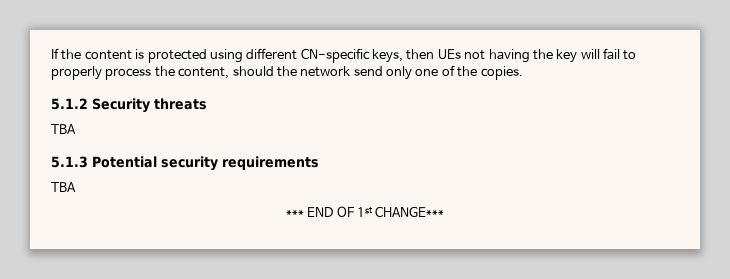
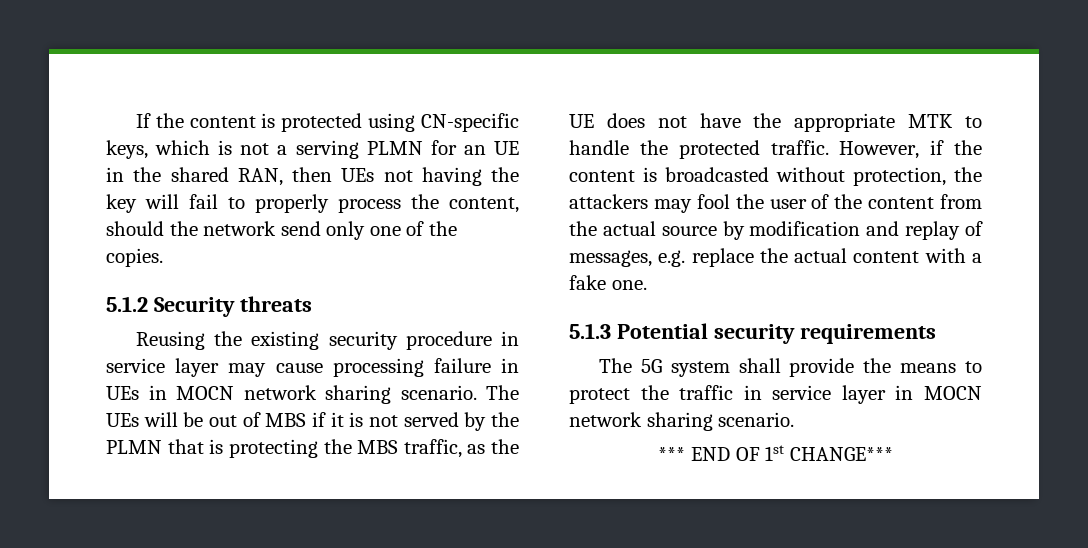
[246,48,298,60] different -> (416, 122) none
(403, 56) none -> [155,140,519,159] [106,167,283,186] which is not a serving PLMN for an UE in the shared RAN,
[51,124,76,134] [51,156,319,171] [51,182,76,192] TBA // 5.1.3 Potential security requirements // TBA -> [135,331,519,350] [106,358,519,377] [106,385,519,404] [106,412,519,431] [106,439,519,458] [569,113,982,132] [569,140,982,159] [569,167,982,186] [569,194,982,213] [569,221,983,240] [569,248,982,267] [569,275,647,290] [569,323,936,344] [598,358,982,377] [569,385,982,404] [569,412,795,431] Reusing the existing security procedure in service layer may cause processing failure in UEs in MOCN network sharing scenario. The UEs will be out of MBS if it is not served by the PLMN that is protecting the MBS traffic, as the UE does not have the appropriate MTK to handle the protected traffic. However, if the content is broadcasted without protection, the attackers may fool the user of the content from the actual source by modification and replay of messages, e.g. replace the actual content with a fake one. // 5.1.3 Potential security requirements // The 5G system shall provide the means to protect the traffic in service layer in MOCN network sharing scenario.

